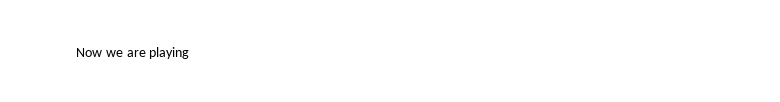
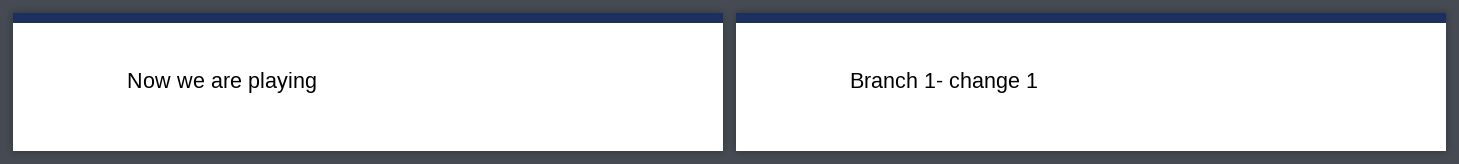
(190, 53) none -> [850,72,1038,93] // Branch 1- change 1

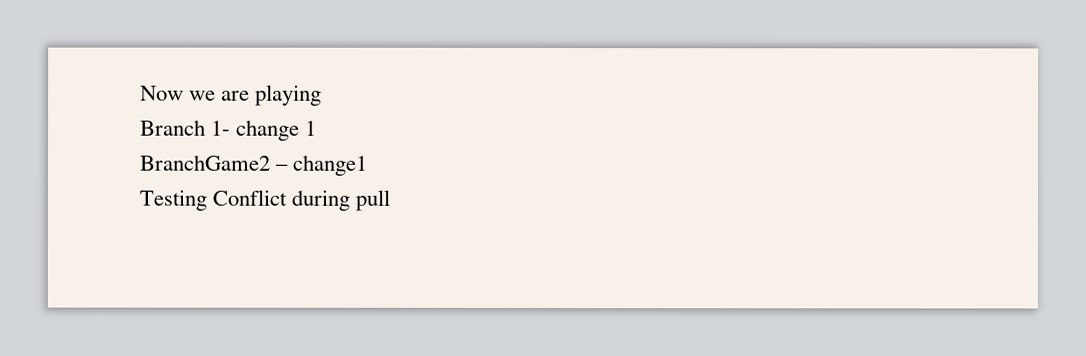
(1038, 80) none -> [140,154,369,176] [139,189,391,211] // BranchGame2 – change1 // Testing Conflict during pull

